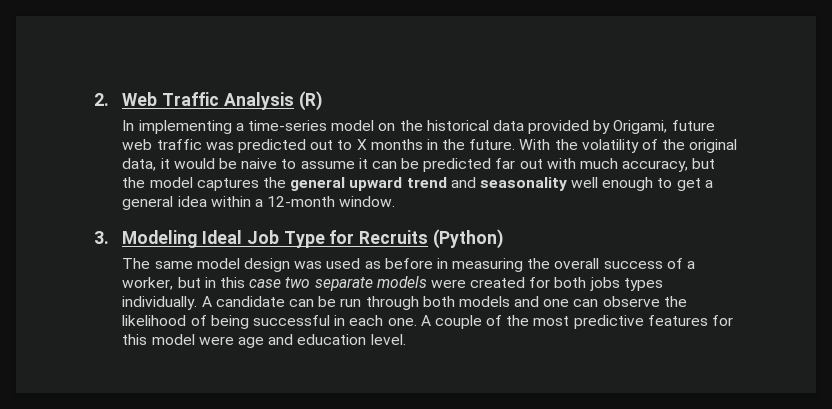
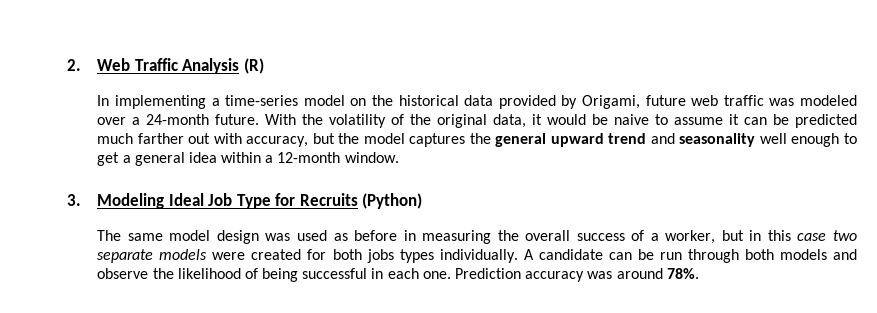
[237,139,466,153] predicted out to X months in the -> [800,95,858,106] [97,114,210,125] modeled over a 24-month
[495,158,516,169] far -> [97,133,184,144] much farther
[580,158,619,169] much -> (242, 138) none
[543,299,599,307] one can -> (858, 254) none
[420,315,734,329] [122,334,406,348] A couple of the most predictive features for this model were age and education level. -> [454,268,699,282] Prediction accuracy was around 78%.

